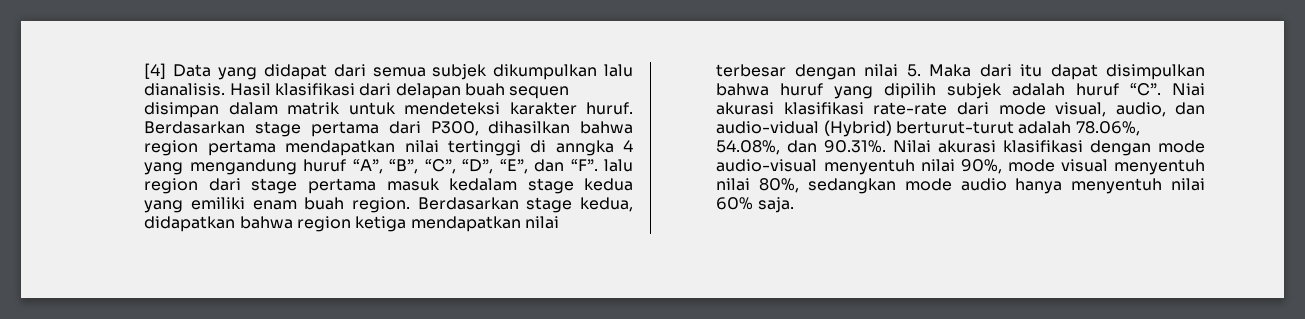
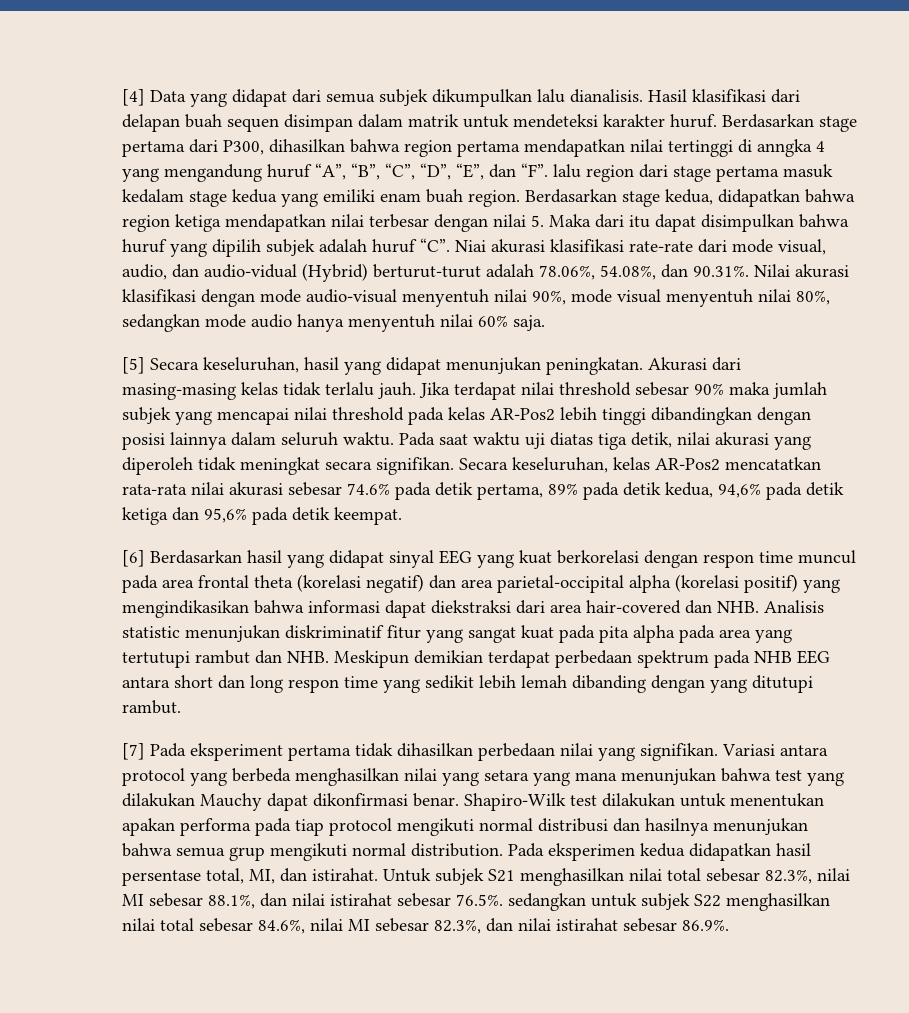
(794, 205) none -> [121,357,741,375] [121,382,827,400] [121,407,811,425] [121,432,811,450] [121,457,821,475] [121,482,844,500] [121,507,402,525] [121,550,856,568] [121,574,840,593] [121,600,824,618] [121,625,792,643] [121,650,830,668] [121,675,813,693] [121,700,181,714] [121,743,828,761] [121,768,844,786] [121,793,824,811] [121,818,808,836] [121,843,811,861] [121,868,850,886] [121,893,830,911] [121,918,729,934] // [5] Secara keseluruhan, hasil yang didapat menunjukan peningkatan. Akurasi dari masing-masing kelas tidak terlalu jauh. Jika terdapat nilai threshold sebesar 90% maka jumlah subjek yang mencapai nilai threshold pada kelas AR-Pos2 lebih tinggi dibandingkan dengan posisi lainnya dalam seluruh waktu. Pada saat waktu uji diatas tiga detik, nilai akurasi yang diperoleh tidak meningkat secara signifikan. Secara keseluruhan, kelas AR-Pos2 mencatatkan rata-rata nilai akurasi sebesar 74.6% pada detik pertama, 89% pada detik kedua, 94,6% pada detik ketiga dan 95,6% pada detik keempat. // [6] Berdasarkan hasil yang didapat sinyal EEG yang kuat berkorelasi dengan respon time muncul pada area frontal theta (korelasi negatif) dan area parietal-occipital alpha (korelasi positif) yang mengindikasikan bahwa informasi dapat diekstraksi dari area hair-covered dan NHB. Analisis statistic menunjukan diskriminatif fitur yang sangat kuat pada pita alpha pada area yang tertutupi rambut dan NHB. Meskipun demikian terdapat perbedaan spektrum pada NHB EEG antara short dan long respon time yang sedikit lebih lemah dibanding dengan yang ditutupi rambut. // [7] Pada eksperiment pertama tidak dihasilkan perbedaan nilai yang signifikan. Variasi antara protocol yang berbeda menghasilkan nilai yang setara yang mana menunjukan bahwa test yang dilakukan Mauchy dapat dikonfirmasi benar. Shapiro-Wilk test dilakukan untuk menentukan apakan performa pada tiap protocol mengikuti normal distribusi dan hasilnya menunjukan bahwa semua grup mengikuti normal distribution. Pada eksperimen kedua didapatkan hasil persentase total, MI, dan istirahat. Untuk subjek S21 menghasilkan nilai total sebesar 82.3%, nilai MI sebesar 88.1%, dan nilai istirahat sebesar 76.5%. sedangkan untuk subjek S22 menghasilkan nilai total sebesar 84.6%, nilai MI sebesar 82.3%, dan nilai istirahat sebesar 86.9%.

